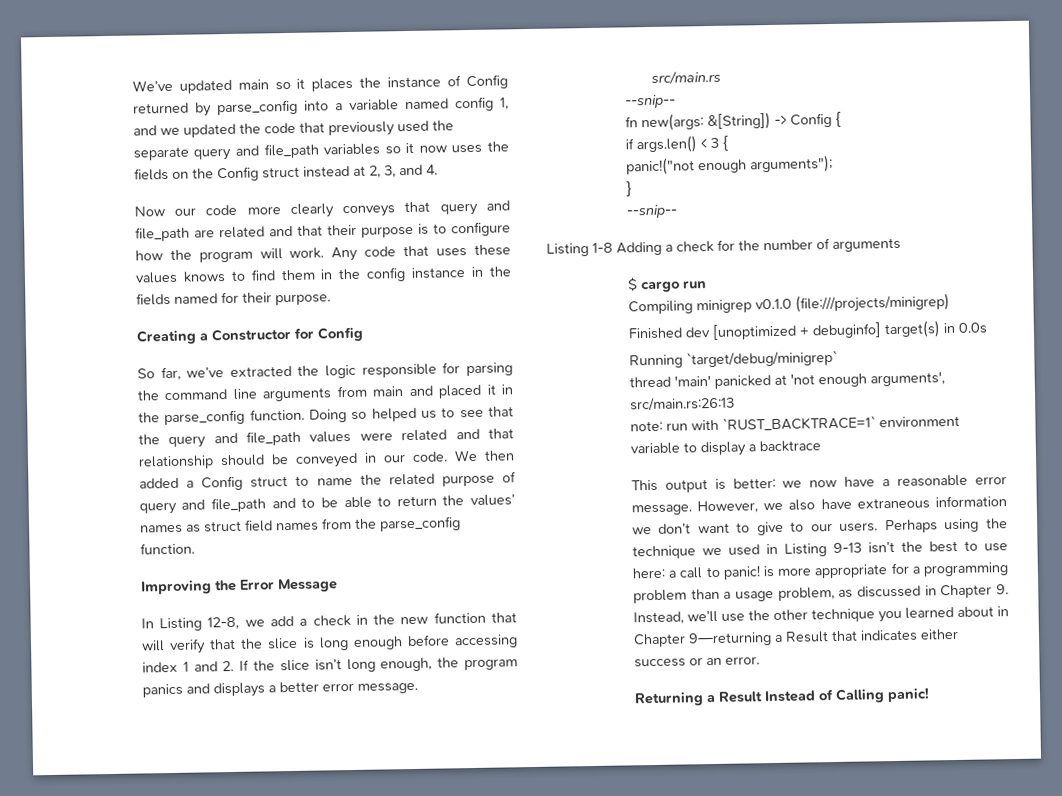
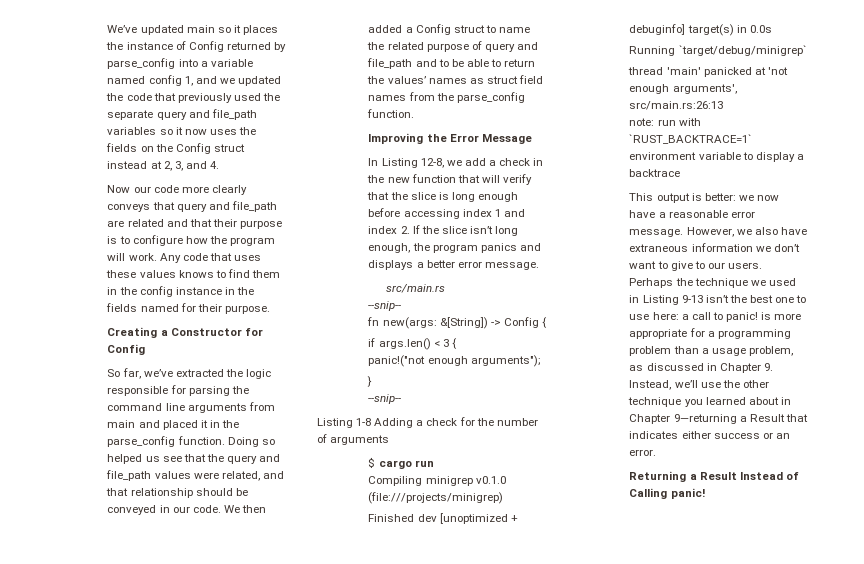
[441,407,456,418] to -> (160, 459) none
[401,429,448,442] related -> [221,471,260,481] related,
(218, 666) none -> [368,226,398,234] index
[944,518,980,533] using -> (674, 283) none
(958, 546) none -> [775,297,795,303] one

